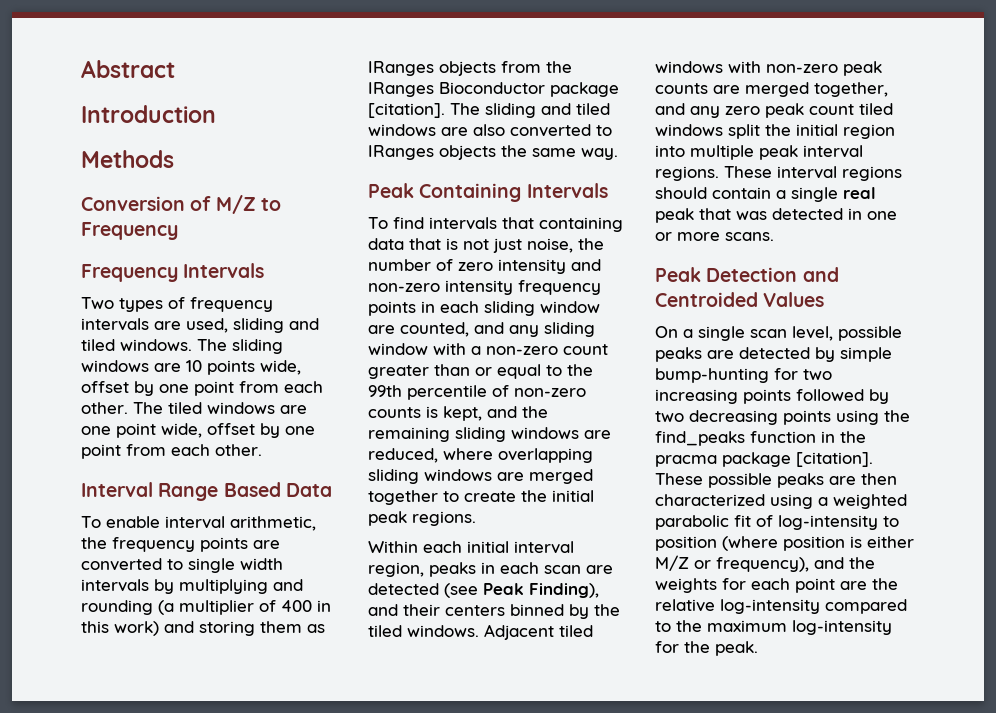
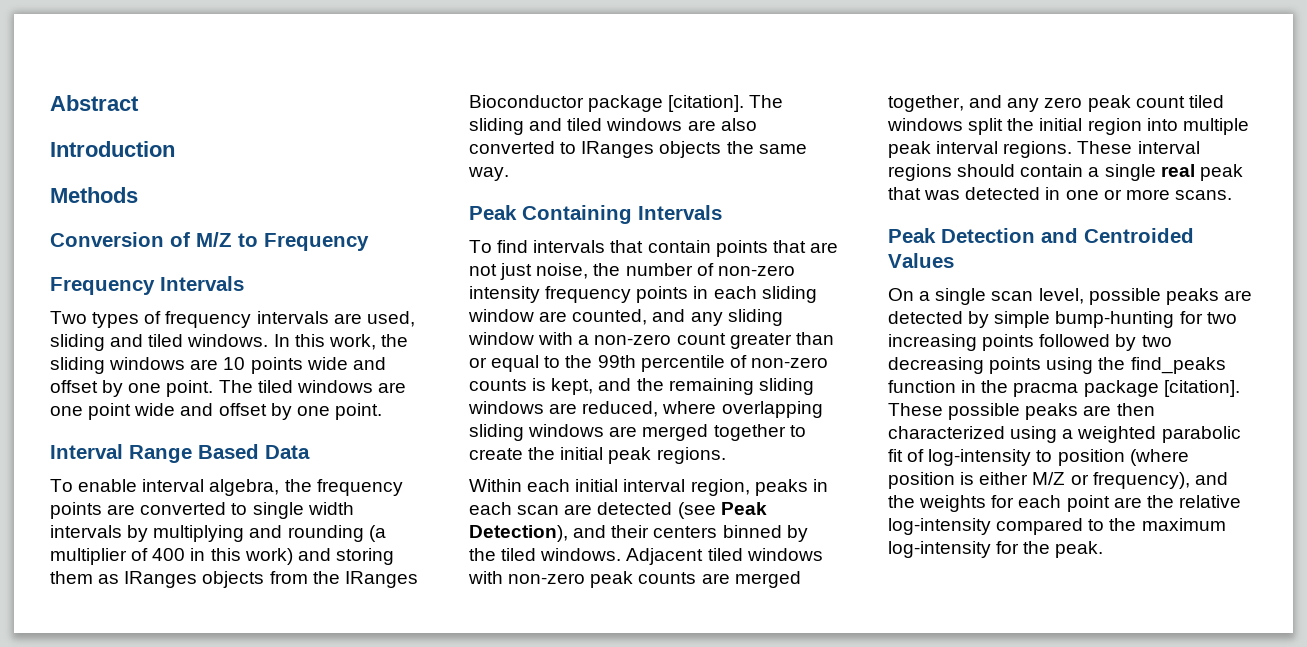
[197,339,227,351] The -> [273,334,408,350] In this work, the
[260,360,301,375] [81,381,323,396] [81,402,128,414] wide, offset by one point from each other. -> [306,357,386,370] [50,380,214,397] wide and offset by one point.
[161,423,315,438] [81,444,262,459] wide, offset by one point from each other. -> [134,403,382,420] wide and offset by one point.
[230,516,316,531] arithmetic, -> [209,479,280,496] algebra,
[539,217,623,232] [368,238,458,250] containing data that is -> [647,240,838,257] contain points that are
[458,259,601,274] zero intensity and -> (714, 269) none
[529,583,599,598] Finding), -> [469,525,568,542] Detection),

